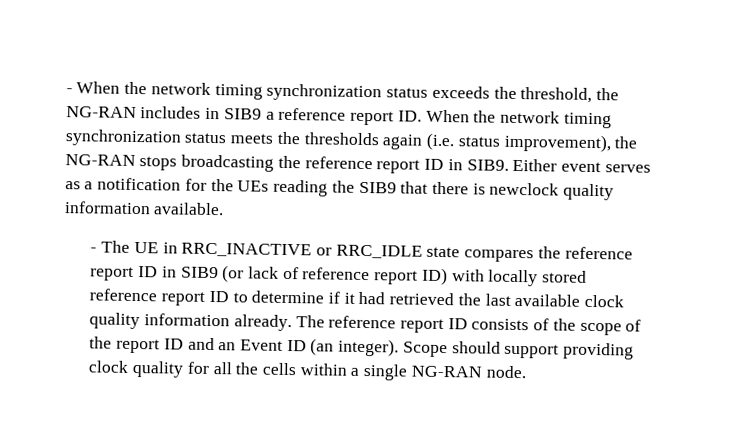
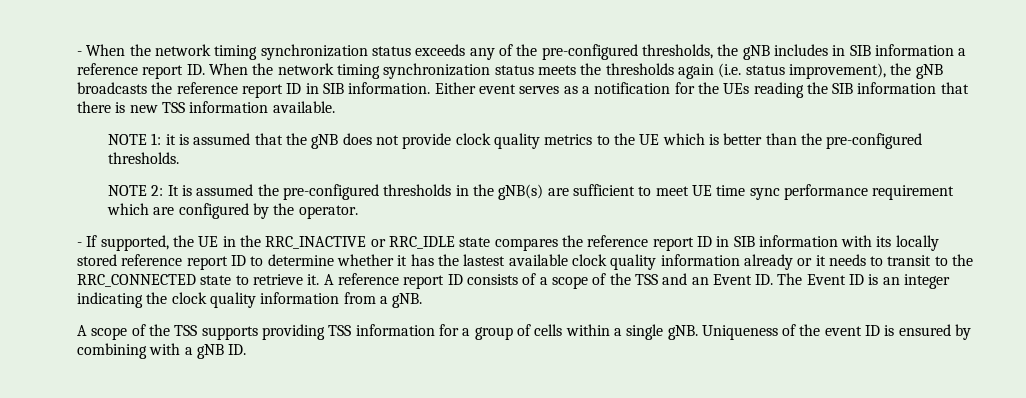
[493,86,619,103] [65,106,262,120] the threshold, the NG-RAN includes in SIB9 -> [469,44,954,60] any of the pre-configured thresholds, the gNB includes in SIB information
[64,154,509,174] NG-RAN stops broadcasting the reference report ID in SIB9. -> [915,64,943,79] [77,82,431,98] gNB broadcasts the reference report ID in SIB information.
[358,181,397,194] SIB9 -> [832,82,937,94] SIB information
[489,182,615,201] newclock quality -> [129,102,186,113] new TSS
[90,240,131,253] - The -> [108,133,923,149] [108,152,180,164] [108,184,955,200] [107,203,358,219] [77,235,195,251] NOTE 1: it is assumed that the gNB does not provide clock quality metrics to the UE which is better than the pre-configured thresholds. // NOTE 2: It is assumed the pre-configured thresholds in the gNB(s) are sufficient to meet UE time sync performance requirement which are configured by the operator. // - If supported, the
(178, 248) none -> [239,235,261,247] the
[180,265,485,286] SIB9 (or lack of reference report ID) with -> [733,235,892,247] SIB information with its
[328,291,625,308] [89,312,325,332] if it had retrieved the last available clock quality information already. The -> [336,254,974,270] [77,274,334,287] whether it has the lastest available clock quality information already or it needs to transit to the RRC_CONNECTED state to retrieve it. A
[552,318,642,336] [89,336,184,354] the scope of the report ID -> [539,273,658,289] a scope of the TSS
[286,338,635,360] [88,360,526,381] ID (an integer). Scope should support providing clock quality for all the cells within a single NG-RAN node. -> [755,273,951,289] [77,292,423,308] [77,324,972,340] [77,343,247,359] ID. The Event ID is an integer indicating the clock quality information from a gNB. // A scope of the TSS supports providing TSS information for a group of cells within a single gNB. Uniqueness of the event ID is ensured by combining with a gNB ID.

